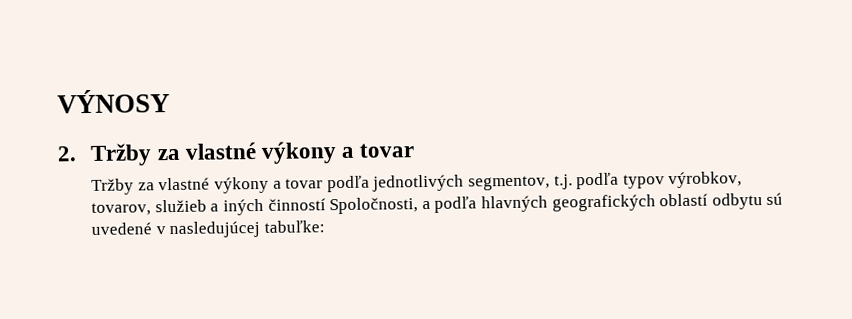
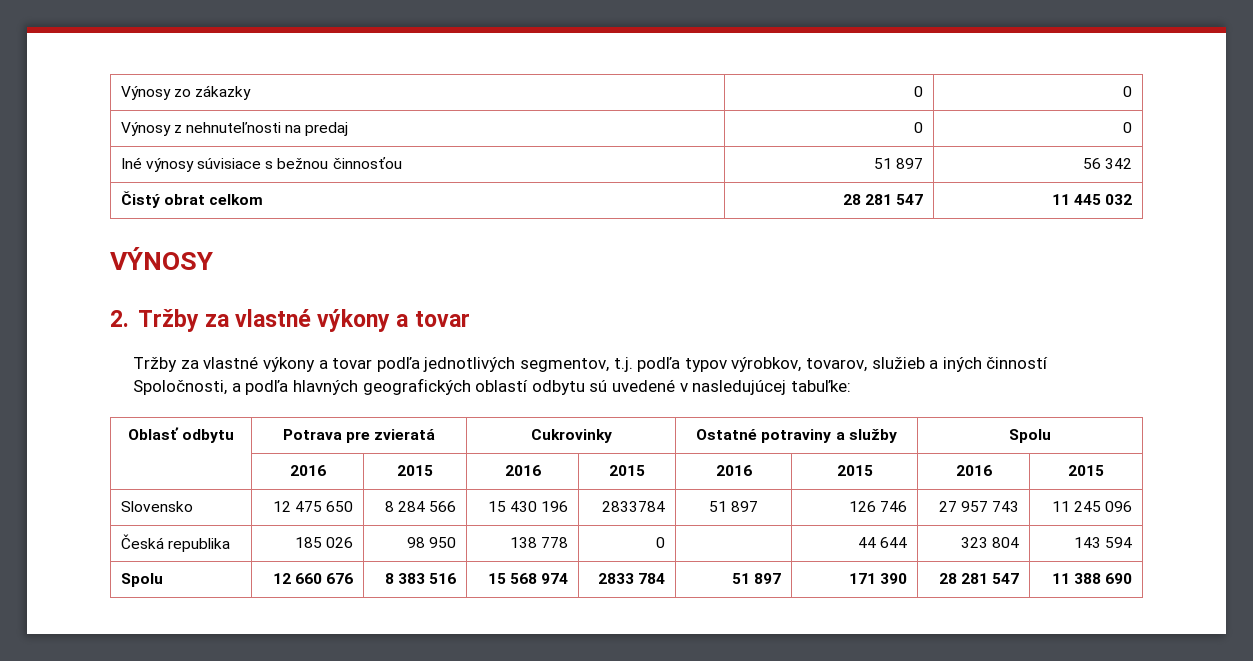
(57, 101) none -> [120,85,252,100] [914,86,924,97] [1123,86,1133,97] [120,122,349,136] [914,122,924,133] [1123,122,1133,133] [120,157,402,172] [874,158,924,169] [1083,158,1133,169] [120,191,264,208] [842,194,924,205] [1051,194,1133,205] Výnosy zo zákazky | 0 | 0 // Výnosy z nehnuteľnosti na predaj | 0 | 0 // Iné výnosy súvisiace s bežnou činnosťou | 51 897 | 56 342 // Čistý obrat celkom | 28 281 547 | 11 445 032 //
(326, 226) none -> [128,427,234,443] [282,429,436,443] [530,429,612,443] [696,429,897,443] [1009,429,1051,443] [289,465,326,476] [397,465,433,476] [504,465,541,476] [609,465,645,476] [715,465,752,476] [836,465,873,476] [955,465,992,476] [1068,465,1104,476] [120,501,193,512] [272,501,354,512] [384,501,457,512] [487,501,569,512] [602,501,666,512] [708,501,759,512] [849,501,908,512] [938,501,1020,512] [1051,501,1133,512] [120,534,230,552] [295,537,354,548] [407,537,457,548] [510,537,569,548] [656,537,666,548] [858,537,908,548] [961,537,1020,548] [1074,537,1133,548] [120,573,163,587] [272,573,354,584] [384,573,457,584] [487,573,569,584] [598,573,666,584] [732,573,782,584] [849,573,908,584] [938,573,1020,584] [1051,573,1133,584] // Oblasť odbytu | Potrava pre zvieratá | Cukrovinky | Ostatné potraviny a služby | Spolu // | 2016 | 2015 | 2016 | 2015 | 2016 | 2015 | 2016 | 2015 // Slovensko | 12 475 650 | 8 284 566 | 15 430 196 | 2833784 | 51 897 | 126 746 | 27 957 743 | 11 245 096 // Česká republika | 185 026 | 98 950 | 138 778 | 0 | | 44 644 | 323 804 | 143 594 // Spolu | 12 660 676 | 8 383 516 | 15 568 974 | 2833 784 | 51 897 | 171 390 | 28 281 547 | 11 388 690

